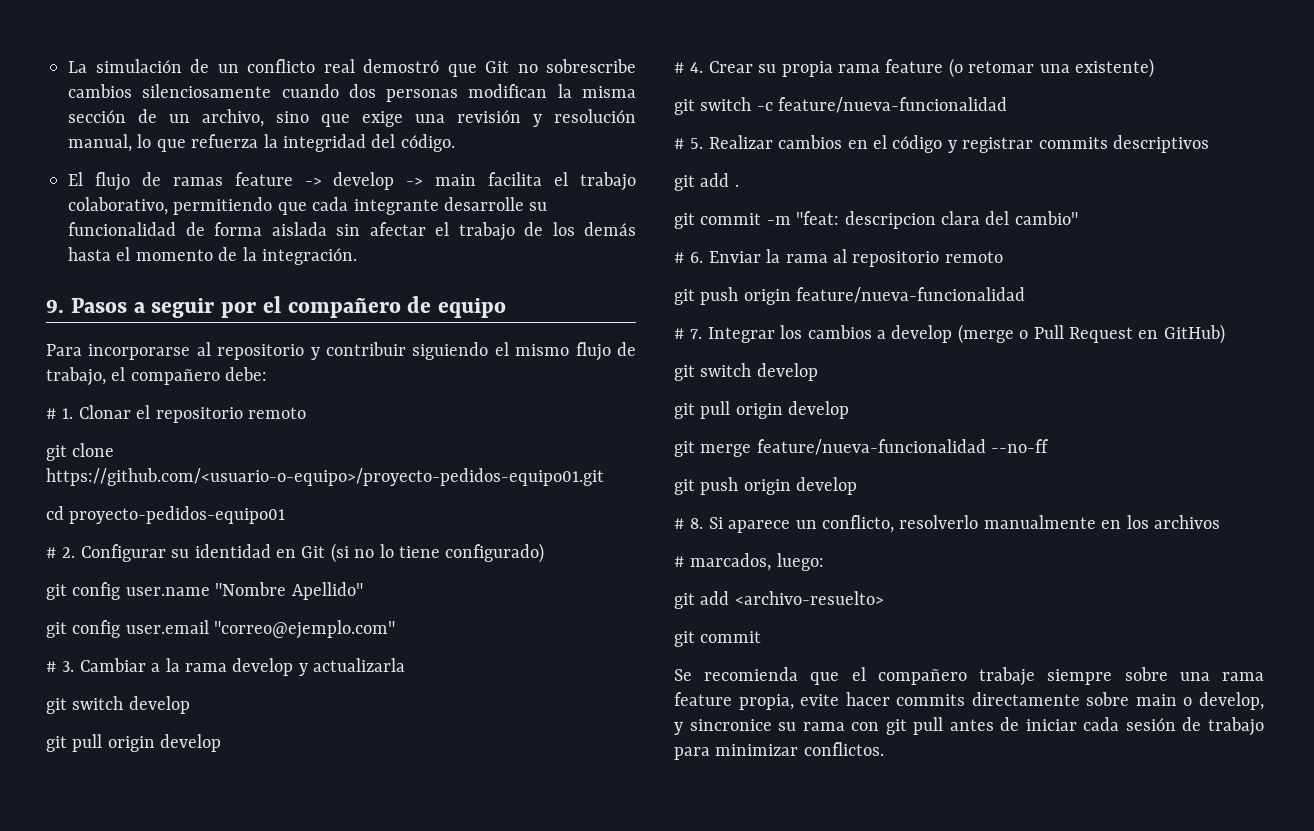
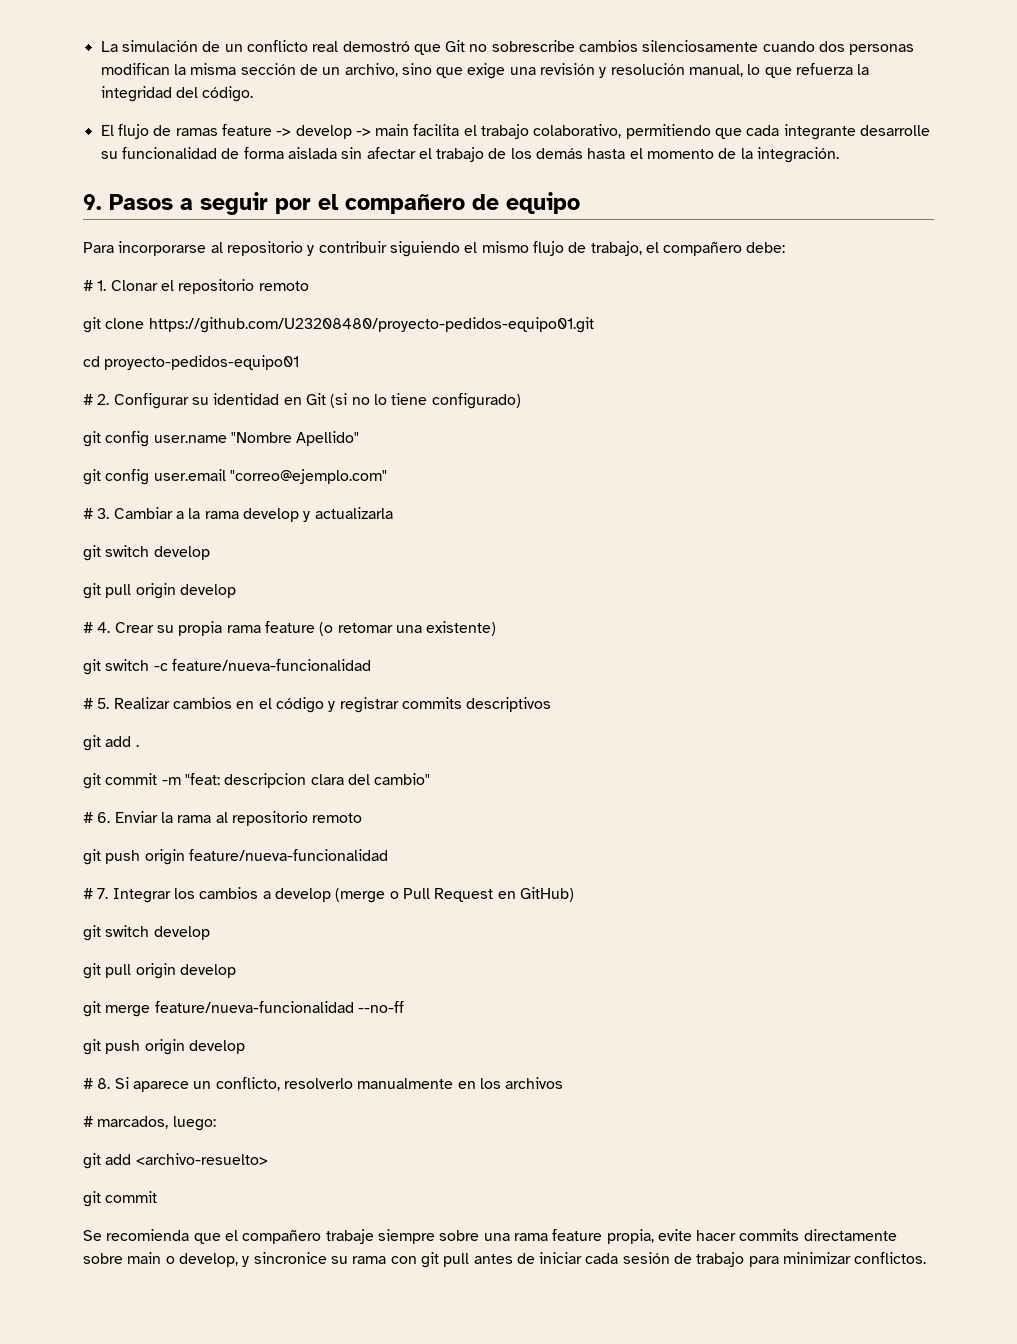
[46,468,604,486] https://github.com/<usuario-o-equipo>/proyecto-pedidos-equipo01.git -> [148,317,594,333] https://github.com/U23208480/proyecto-pedidos-equipo01.git

